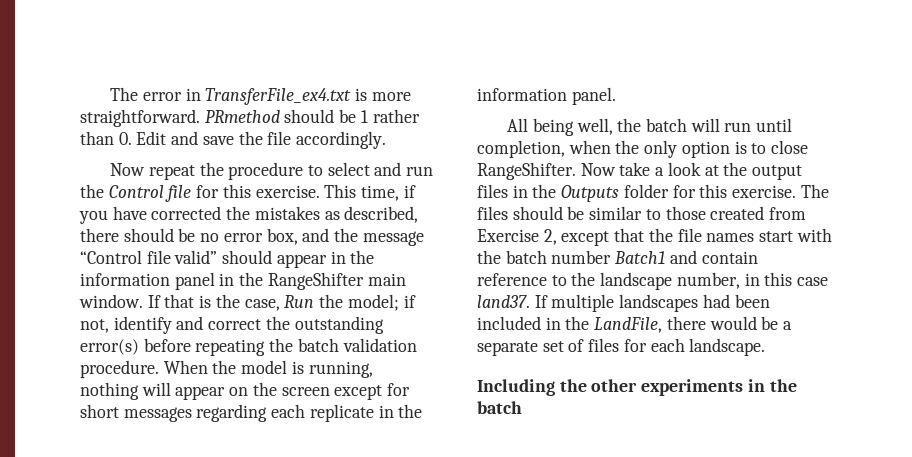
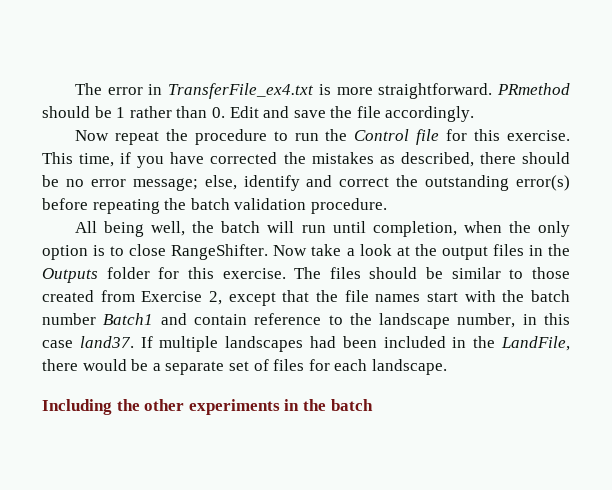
[327,162,402,176] select and -> (288, 136) none
[266,228,424,246] [80,250,375,268] [80,272,406,290] [79,294,416,311] [80,319,109,333] box, and the message “Control file valid” should appear in the information panel in the RangeShifter main window. If that is the case, Run the model; if not, -> [132,175,237,191] message; else,
[163,360,373,378] [80,382,411,400] [80,404,423,422] [477,87,616,105] When the model is running, nothing will appear on the screen except for short messages regarding each replicate in the information panel. -> (387, 206) none

